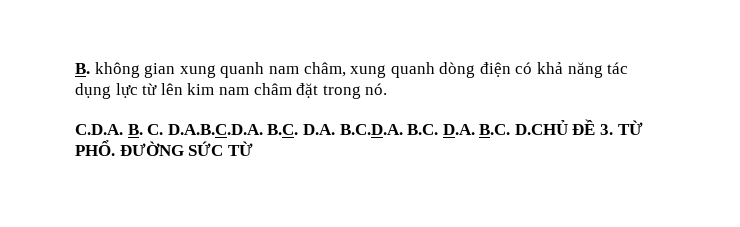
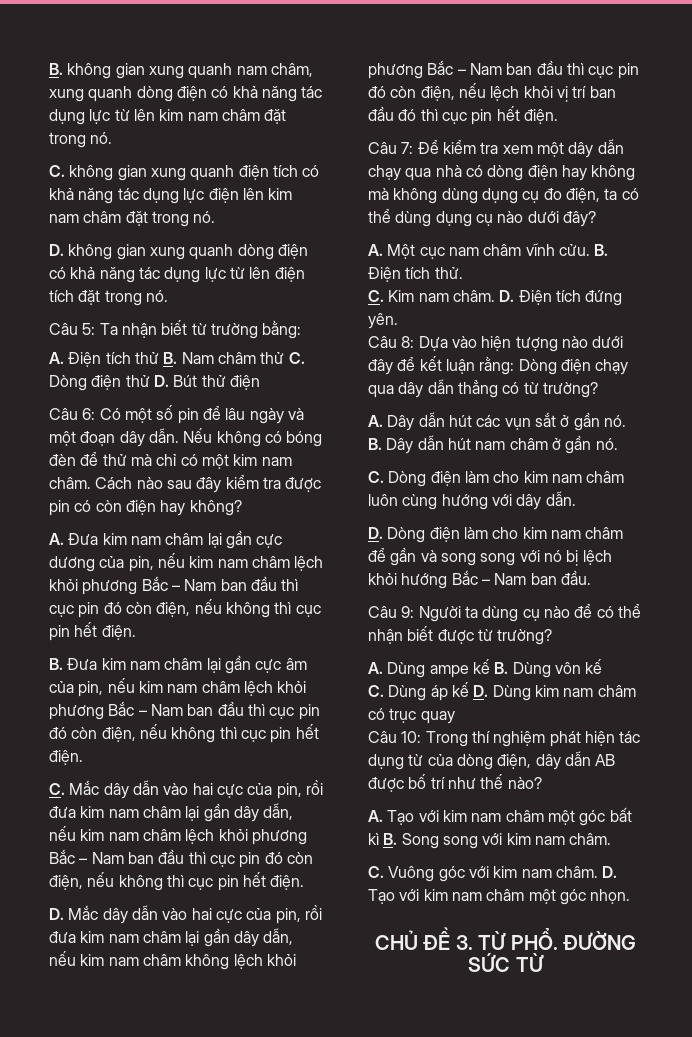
[75,120,568,135] C.D.A. B. C. D.A.B.C.D.A. B.C. D.A. B.C.D.A. B.C. D.A. B.C. D.CHỦ -> [49,165,320,181] [49,188,293,204] [49,211,216,227] [49,244,308,260] [49,267,305,283] [49,290,168,306] [49,320,302,339] [49,352,305,367] [49,375,260,391] [49,405,304,424] [49,428,323,447] [49,452,292,469] [49,475,322,493] [49,500,242,516] [49,530,283,549] [49,553,324,572] [49,576,299,595] [49,599,321,618] [49,622,136,641] [49,655,307,674] [49,678,307,697] [49,701,320,720] [49,724,319,743] [49,750,83,765] [49,780,323,799] [49,803,294,822] [49,826,307,845] [49,849,313,868] [49,872,305,891] [49,905,322,924] [49,928,294,947] [49,951,296,970] [368,60,639,79] [368,83,616,102] [368,106,558,125] [368,139,624,158] [368,165,636,181] [368,188,639,204] [368,209,596,227] [368,243,609,259] [368,267,463,282] [368,290,623,306] [368,313,398,329] [368,336,624,352] [368,356,629,375] [368,379,598,398] [368,412,626,431] [368,435,618,454] [368,471,625,487] [368,491,576,510] [368,527,624,543] [368,547,612,566] [368,570,591,589] [368,604,641,622] [368,626,553,645] [368,659,603,678] [368,682,636,701] [368,708,455,724] [368,731,641,747] [368,751,616,770] [368,774,542,792] [368,807,632,826] [368,833,612,849] [368,866,618,882] [368,889,631,905] [375,930,418,950] C. không gian xung quanh điện tích có khả năng tác dụng lực điện lên kim nam châm đặt trong nó. // D. không gian xung quanh dòng điện có khả năng tác dụng lực từ lên điện tích đặt trong nó. // Câu 5: Ta nhận biết từ trường bằng: // A. Điện tích thử B. Nam châm thử C. Dòng điện thử D. Bút thử điện // Câu 6: Có một số pin để lâu ngày và một đoạn dây dẫn. Nếu không có bóng đèn để thử mà chỉ có một kim nam châm. Cách nào sau đây kiểm tra được pin có còn điện hay không? // A. Đưa kim nam châm lại gần cực dương của pin, nếu kim nam châm lệch khỏi phương Bắc – Nam ban đầu thì cục pin đó còn điện, nếu không thì cục pin hết điện. // B. Đưa kim nam châm lại gần cực âm của pin, nếu kim nam châm lệch khỏi phương Bắc – Nam ban đầu thì cục pin đó còn điện, nếu không thì cục pin hết điện. // C. Mắc dây dẫn vào hai cực của pin, rồi đưa kim nam châm lại gần dây dẫn, nếu kim nam châm lệch khỏi phương Bắc – Nam ban đầu thì cục pin đó còn điện, nếu không thì cục pin hết điện. // D. Mắc dây dẫn vào hai cực của pin, rồi đưa kim nam châm lại gần dây dẫn, nếu kim nam châm không lệch khỏi phương Bắc – Nam ban đầu thì cục pin đó còn điện, nếu lệch khỏi vị trí ban đầu đó thì cục pin hết điện. // Câu 7: Để kiểm tra xem một dây dẫn chạy qua nhà có dòng điện hay không mà không dùng dụng cụ đo điện, ta có thể dùng dụng cụ nào dưới đây? // A. Một cục nam châm vĩnh cửu. B. Điện tích thử. // C. Kim nam châm. D. Điện tích đứng yên. // Câu 8: Dựa vào hiện tượng nào dưới đây để kết luận rằng: Dòng điện chạy qua dây dẫn thẳng có từ trường? // A. Dây dẫn hút các vụn sắt ở gần nó. B. Dây dẫn hút nam châm ở gần nó. // C. Dòng điện làm cho kim nam châm luôn cùng hướng với dây dẫn. // D. Dòng điện làm cho kim nam châm để gần và song song với nó bị lệch khỏi hướng Bắc – Nam ban đầu. // Câu 9: Người ta dùng cụ nào để có thể nhận biết được từ trường? // A. Dùng ampe kế B. Dùng vôn kế // C. Dùng áp kế D. Dùng kim nam châm có trục quay // Câu 10: Trong thí nghiệm phát hiện tác dụng từ của dòng điện, dây dẫn AB được bố trí như thế nào? // A. Tạo với kim nam châm một góc bất kì B. Song song với kim nam châm. // C. Vuông góc với kim nam châm. D. Tạo với kim nam châm một góc nhọn. // CHỦ

